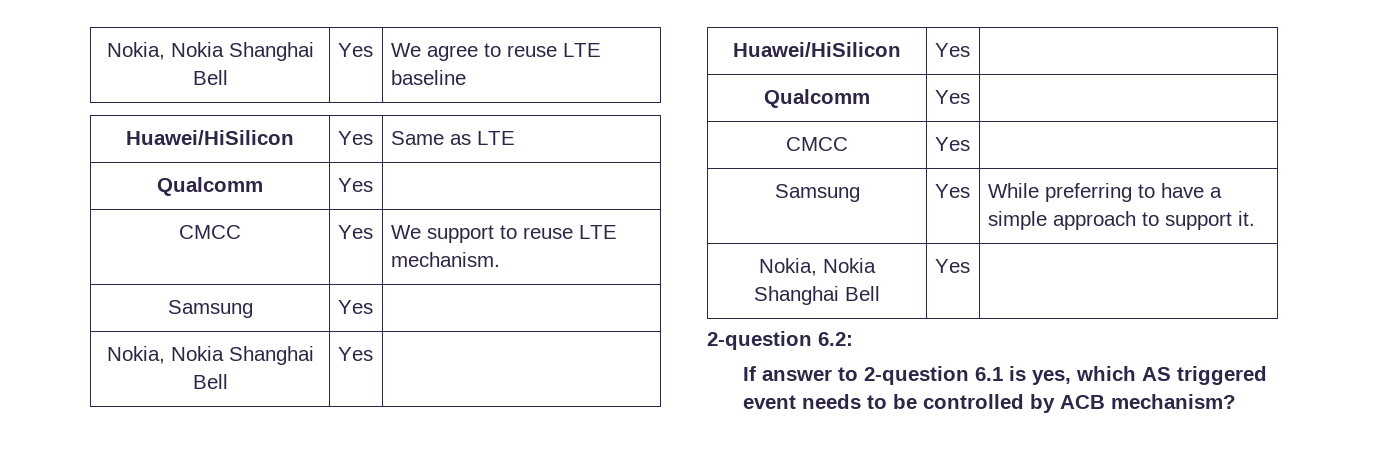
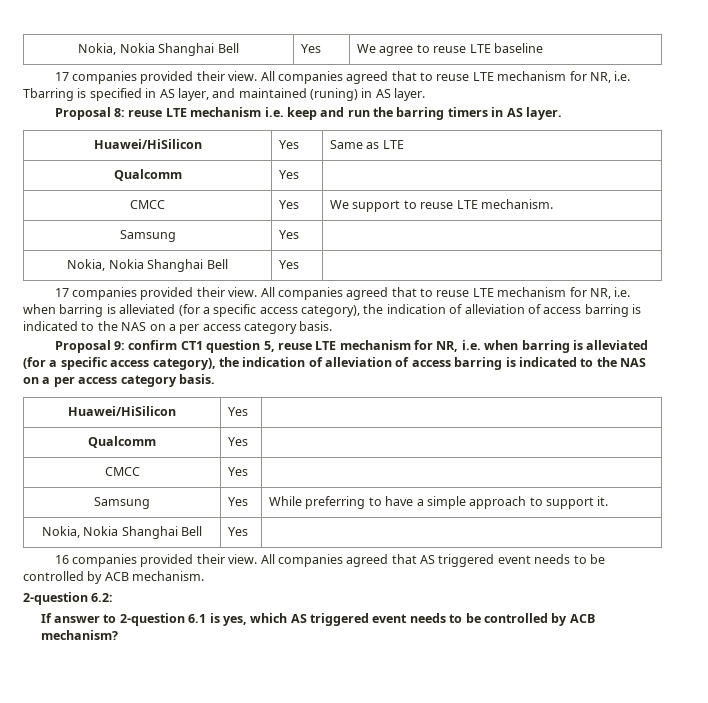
(466, 77) none -> [54,71,631,84] [23,88,426,101] [54,107,562,120] // 17 companies provided their view. All companies agreed that to reuse LTE mechanism for NR, i.e. Tbarring is specified in AS layer, and maintained (runing) in AS layer. // Proposal 8: reuse LTE mechanism i.e. keep and run the barring timers in AS layer.
(373, 354) none -> [54,287,631,300] [23,304,641,317] [23,321,333,334] [54,340,649,353] [23,357,646,370] [23,374,215,387] // 17 companies provided their view. All companies agreed that to reuse LTE mechanism for NR, i.e. when barring is alleviated (for a specific access category), the indication of alleviation of access barring is indicated to the NAS on a per access category basis. // Proposal 9: confirm CT1 question 5, reuse LTE mechanism for NR, i.e. when barring is alleviated (for a specific access category), the indication of alleviation of access barring is indicated to the NAS on a per access category basis.
(970, 266) none -> [54,554,605,567] [23,571,205,584] // 16 companies provided their view. All companies agreed that AS triggered event needs to be controlled by ACB mechanism.

